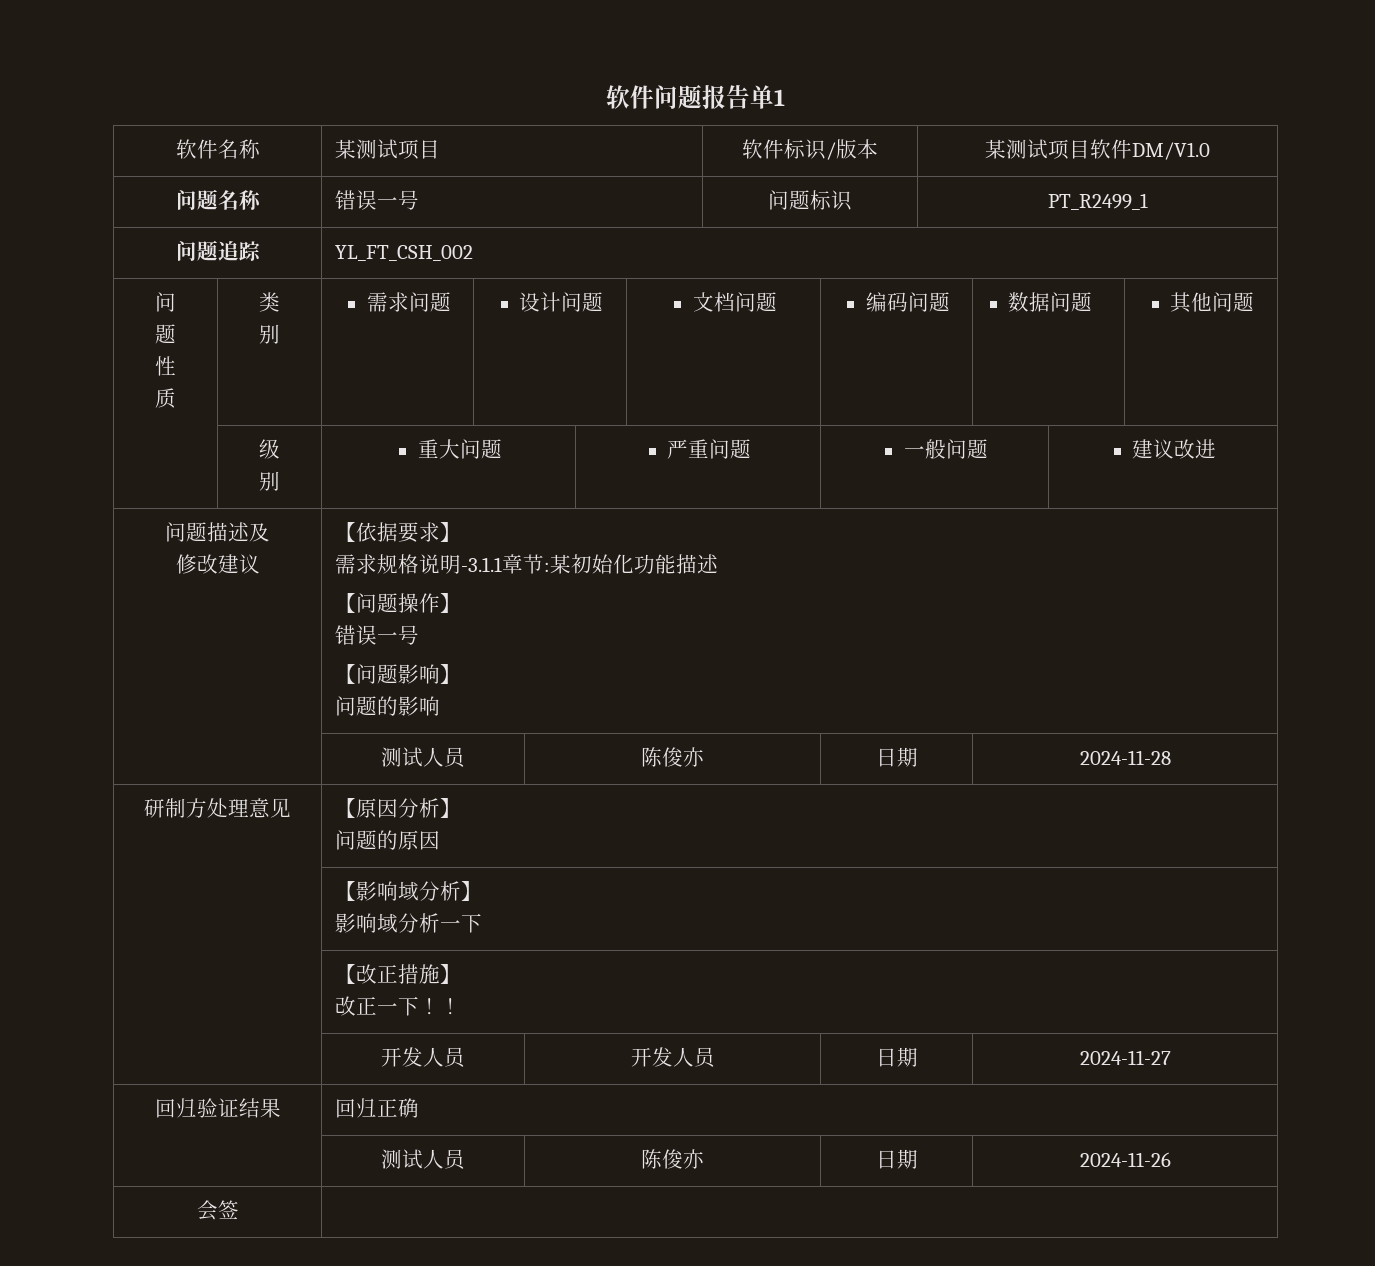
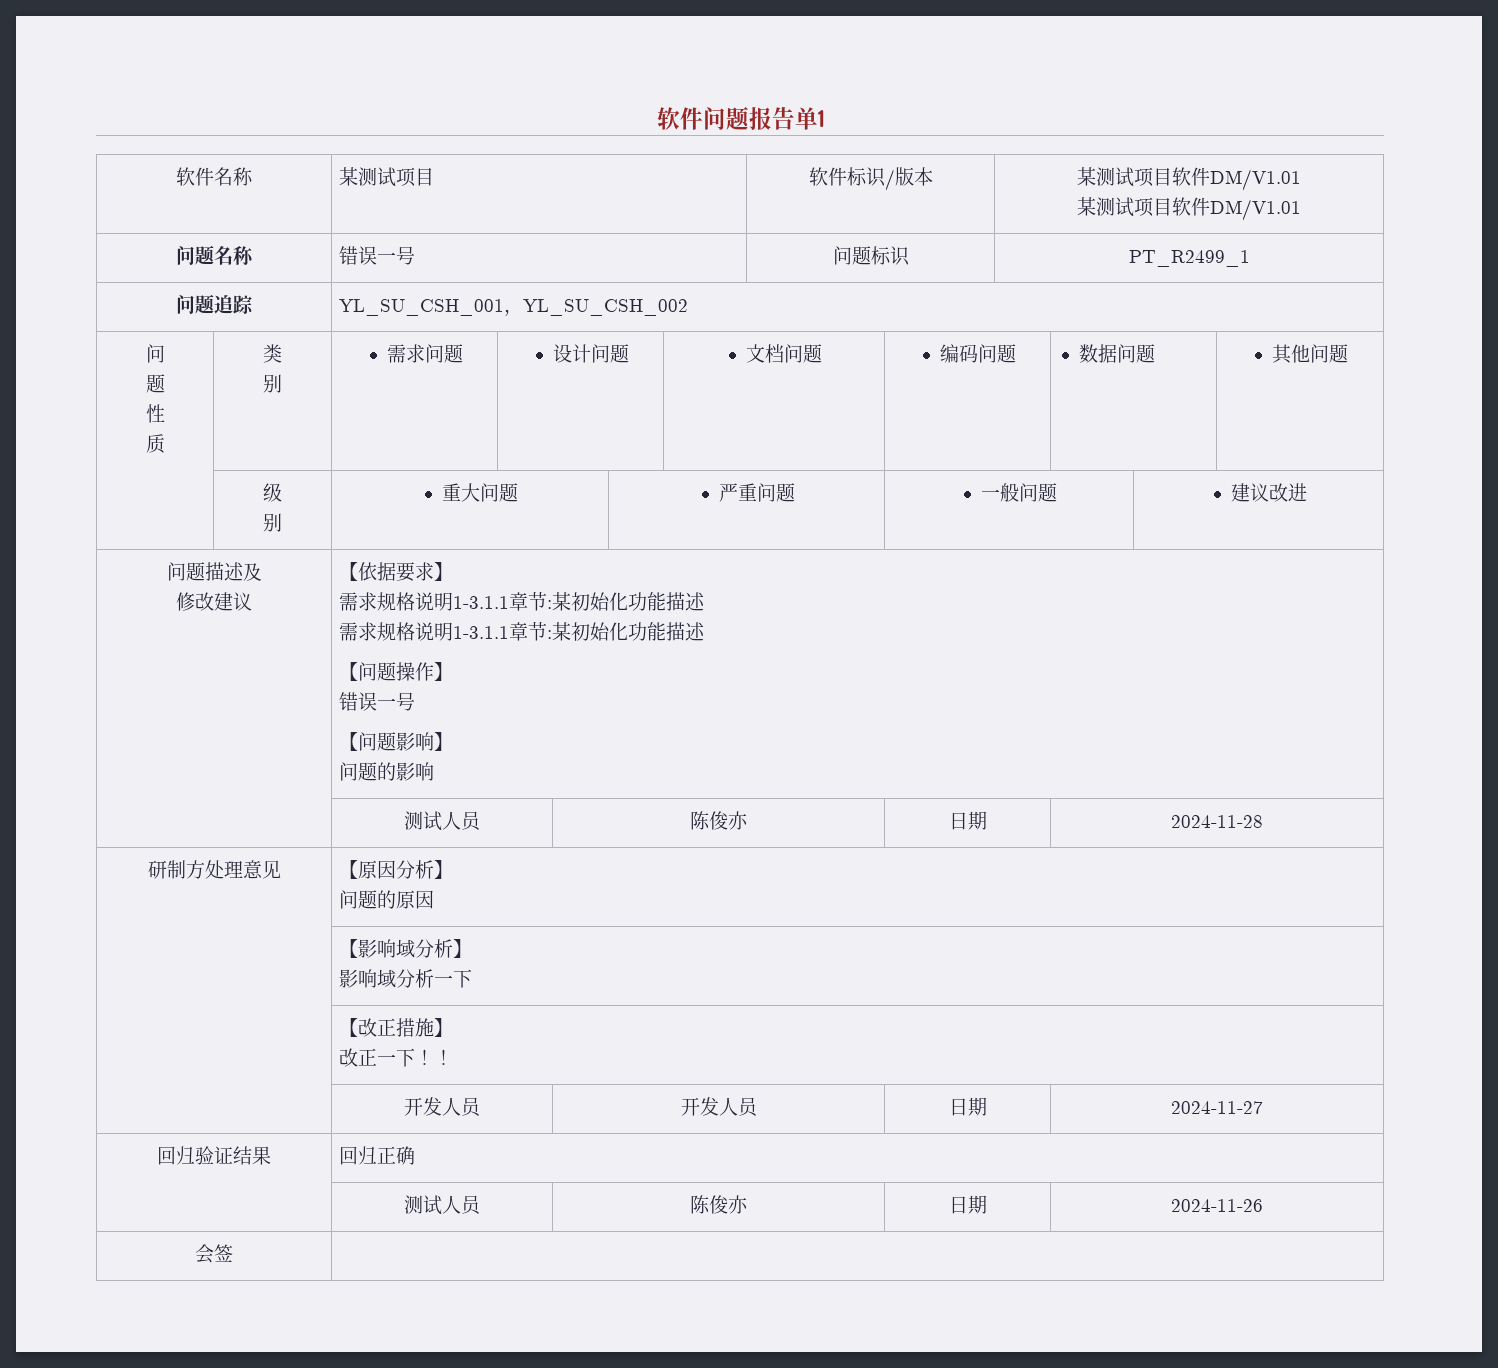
[1132,142,1210,160] DM/V1.0 -> [1210,169,1301,191] [1077,197,1301,221] DM/V1.01 // 某测试项目软件DM/V1.01
[334,245,473,261] YL_FT_CSH_002 -> [339,299,689,316] YL_SU_CSH_001，YL_SU_CSH_002
[460,557,502,572] -3.1.1 -> [453,591,706,611] [339,622,510,641] 1-3.1.1章节:某初始化功能描述 // 需求规格说明1-3.1.1

